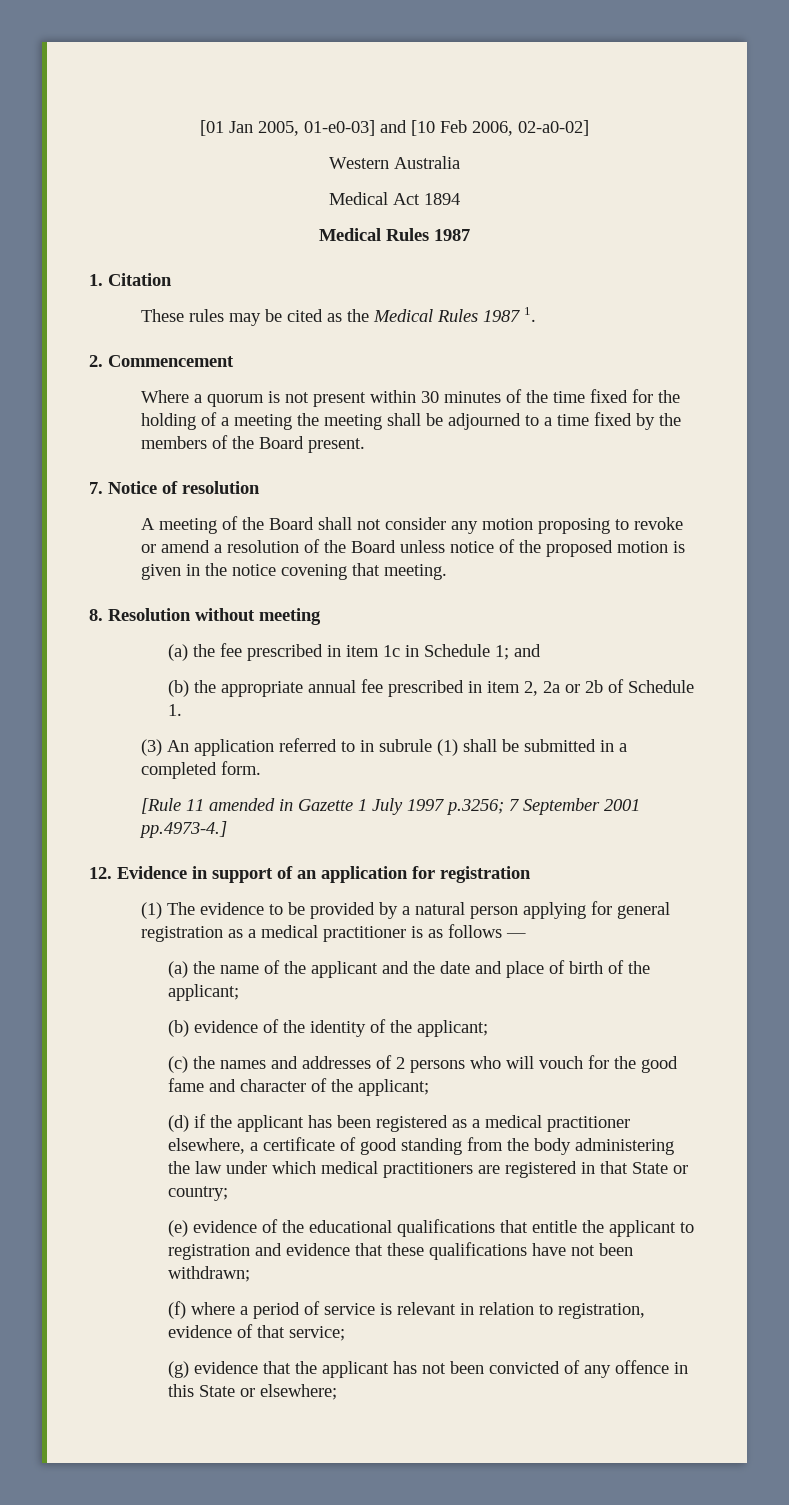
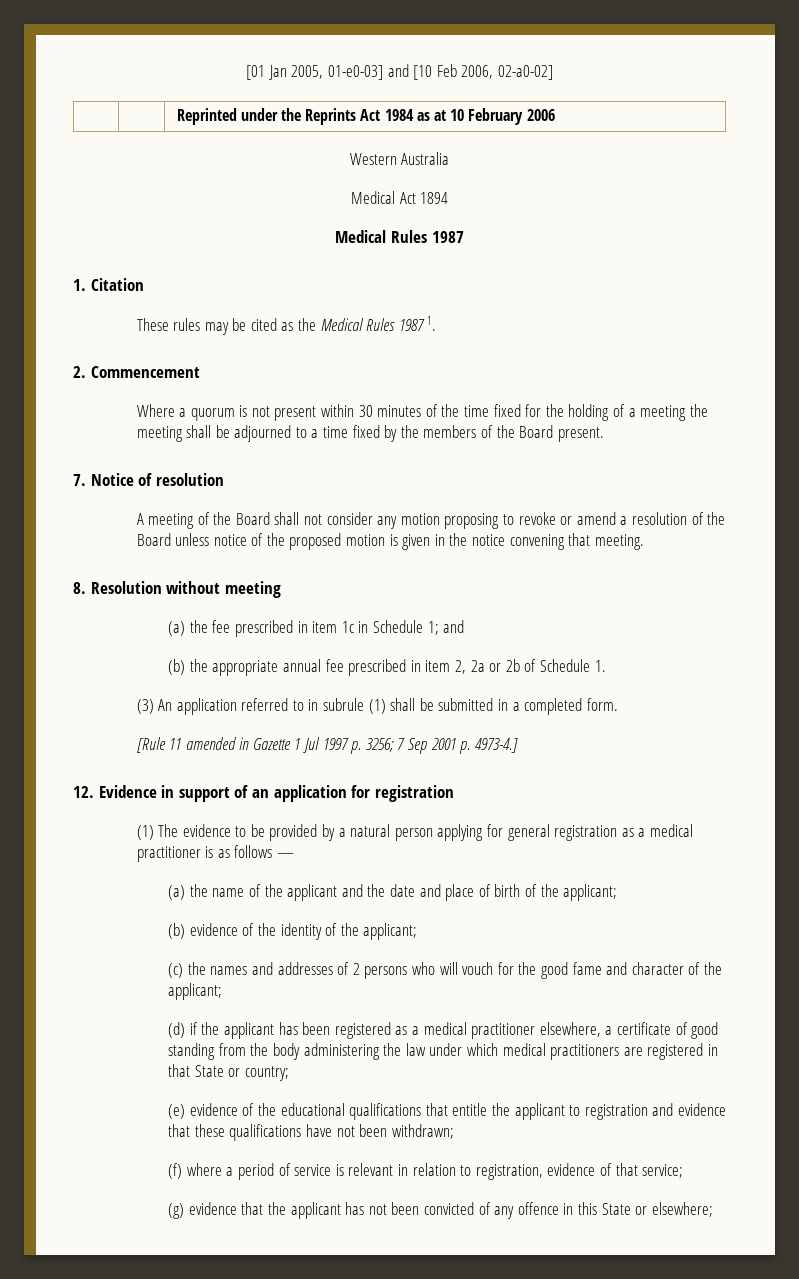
(589, 128) none -> [176,108,555,125] // | | Reprinted under the Reprints Act 1984 as at 10 February 2006
[281,564,348,580] covening -> [509,534,565,550] convening
[372,798,641,815] [139,821,228,838] July 1997 p.3256; 7 September 2001 pp.4973-4.] -> [303,737,518,754] Jul 1997 p. 3256; 7 Sep 2001 p. 4973-4.]

